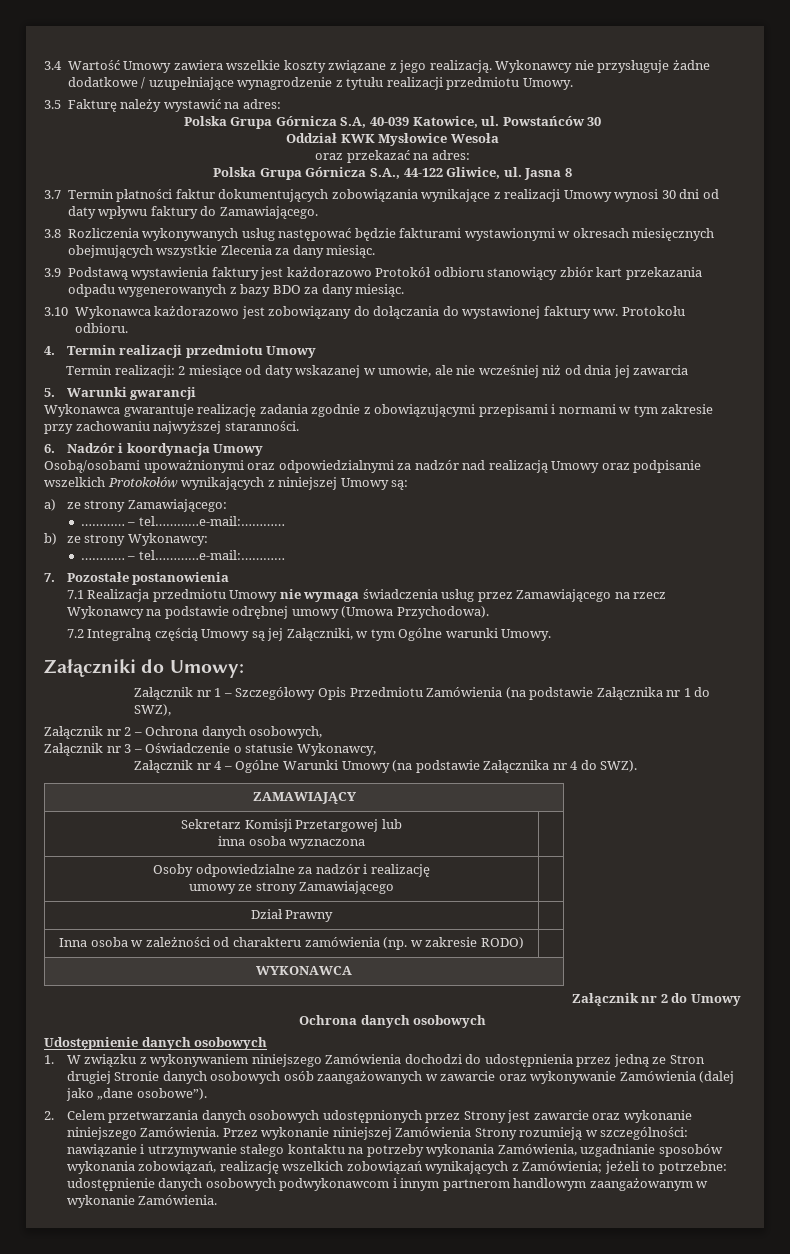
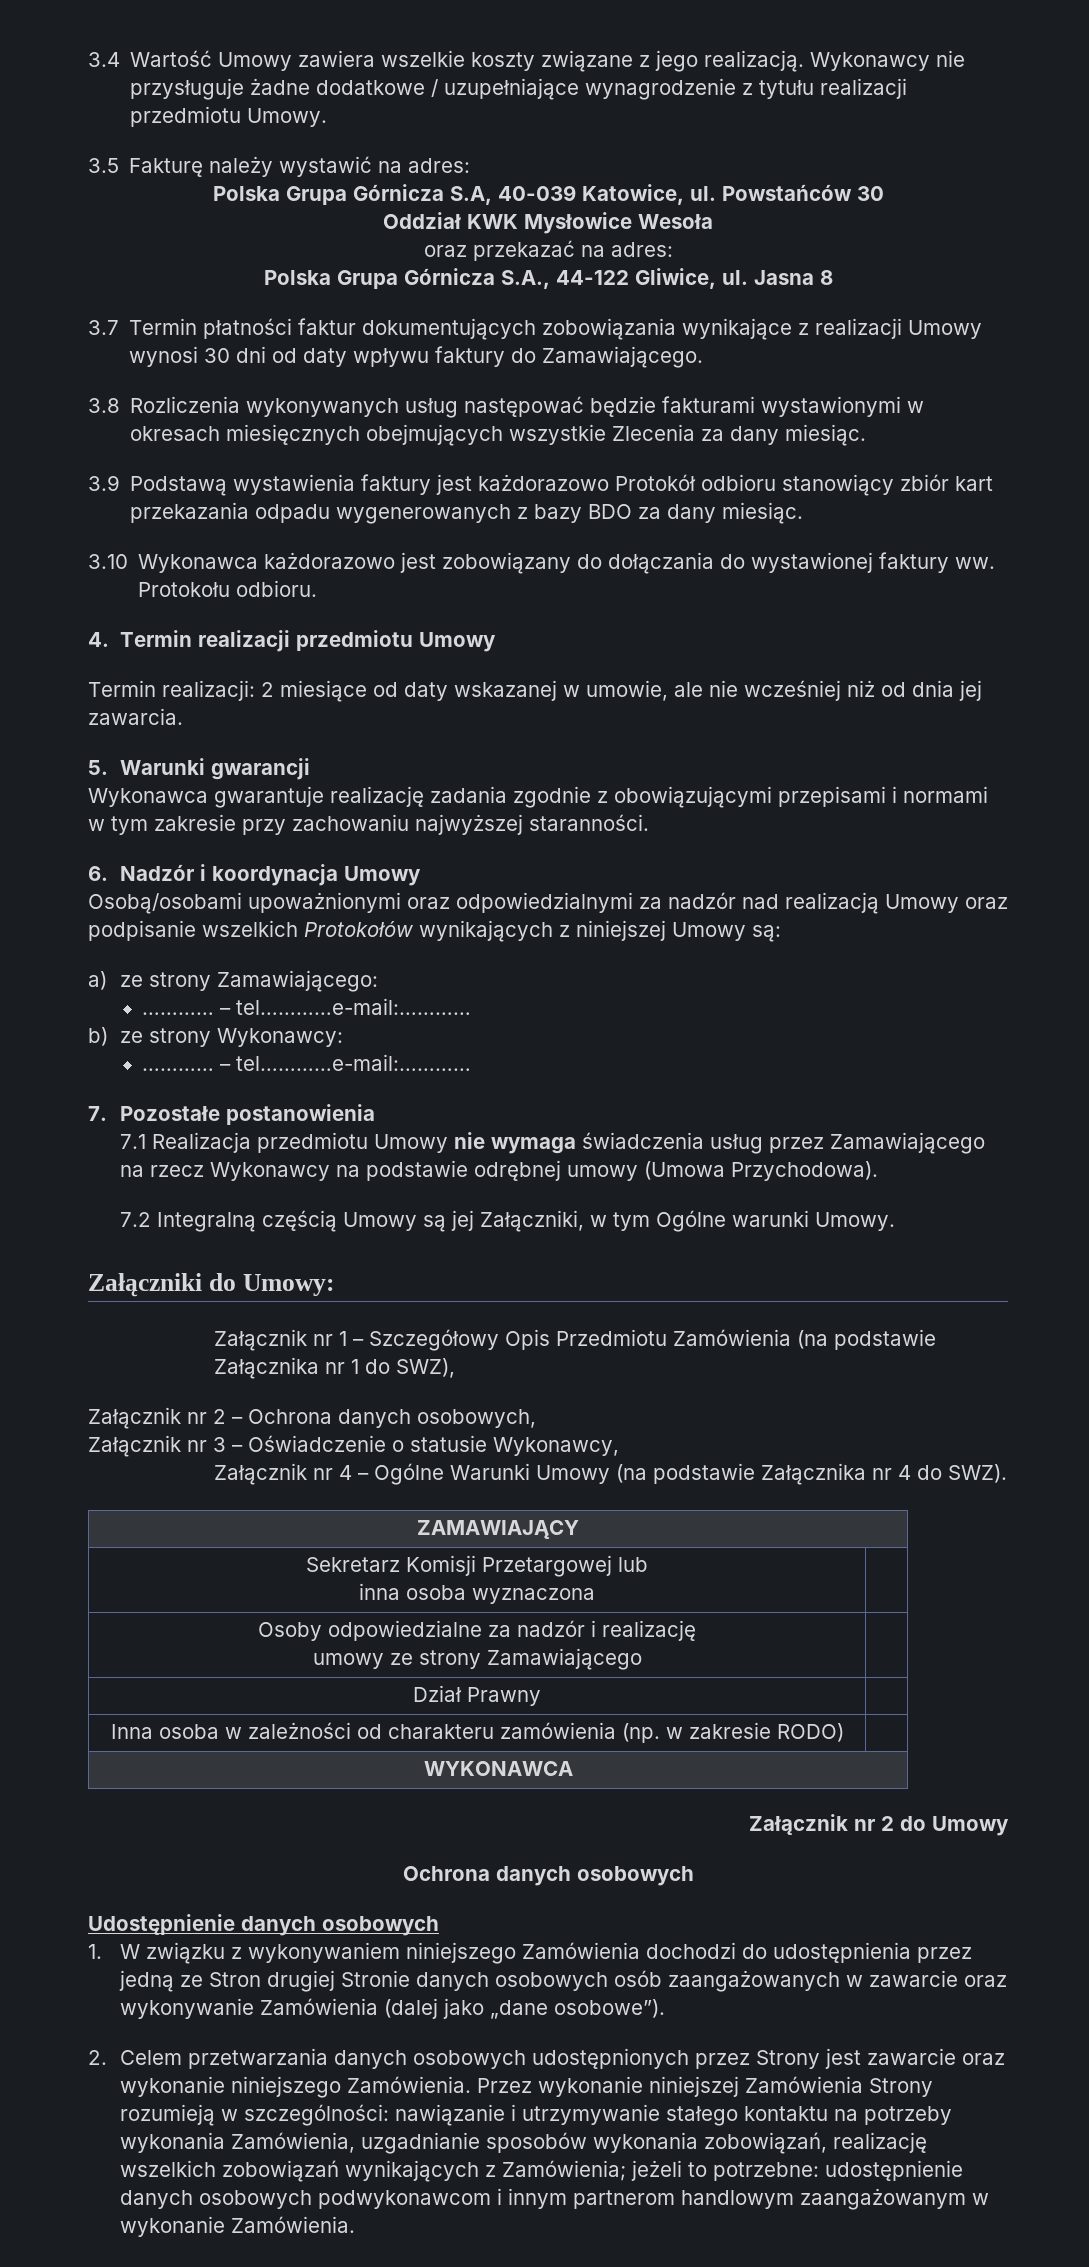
[633,365,689,375] zawarcia -> [88,708,183,725] zawarcia.

